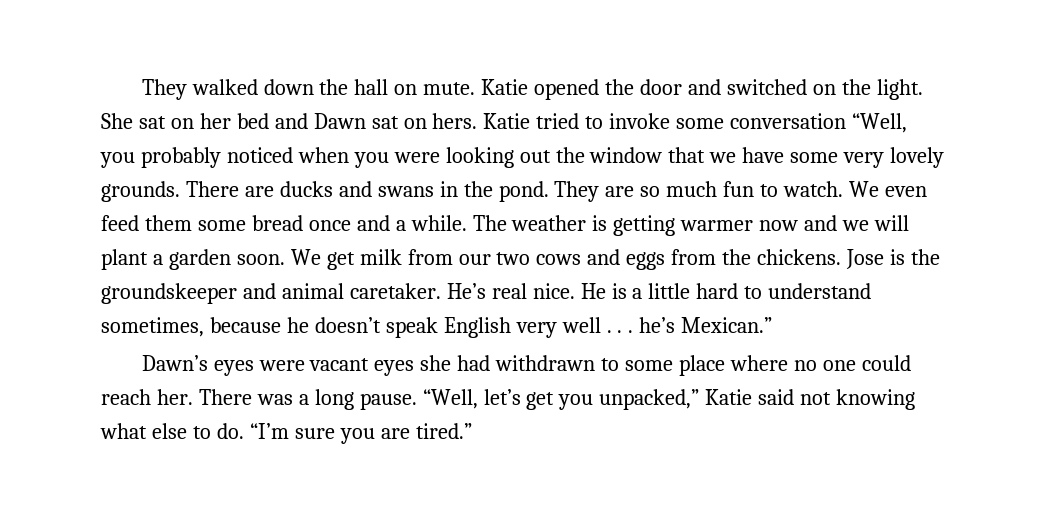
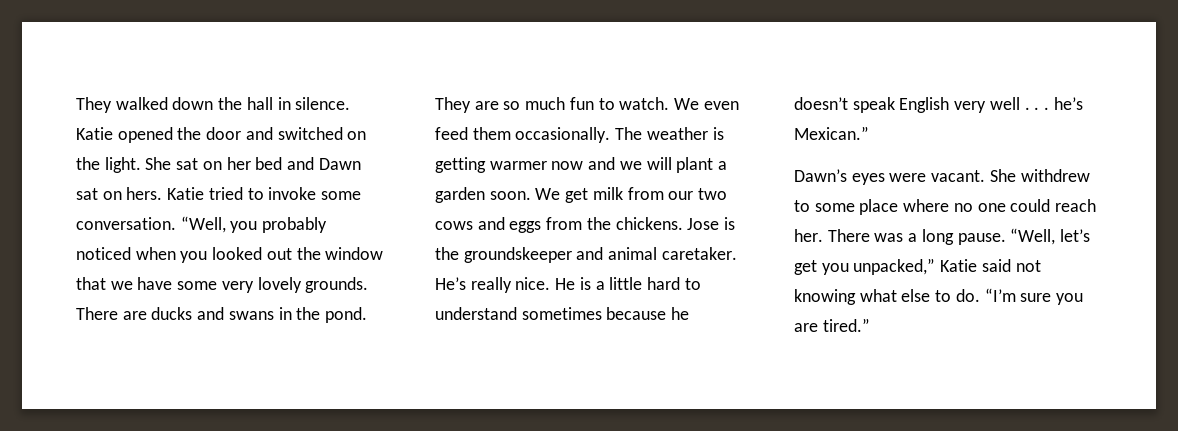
[394,82,476,95] on mute. -> [277,97,351,110] in silence.
[730,113,847,129] conversation -> [76,217,176,230] conversation.
[393,147,514,168] were looking -> [212,247,263,260] looked
[197,215,467,231] some bread once and a while. -> [515,127,611,143] occasionally.
[491,283,527,299] real -> [470,277,512,293] really
[101,317,204,337] sometimes, -> [521,307,602,320] sometimes
[309,355,596,376] vacant eyes she had withdrawn -> [931,169,1090,182] vacant. She withdrew

